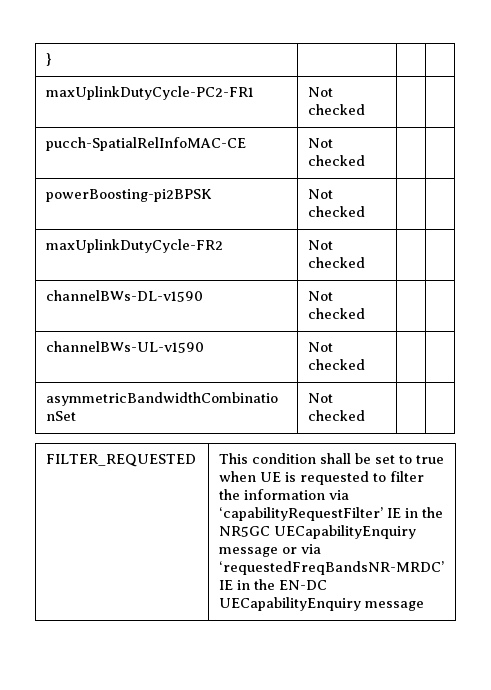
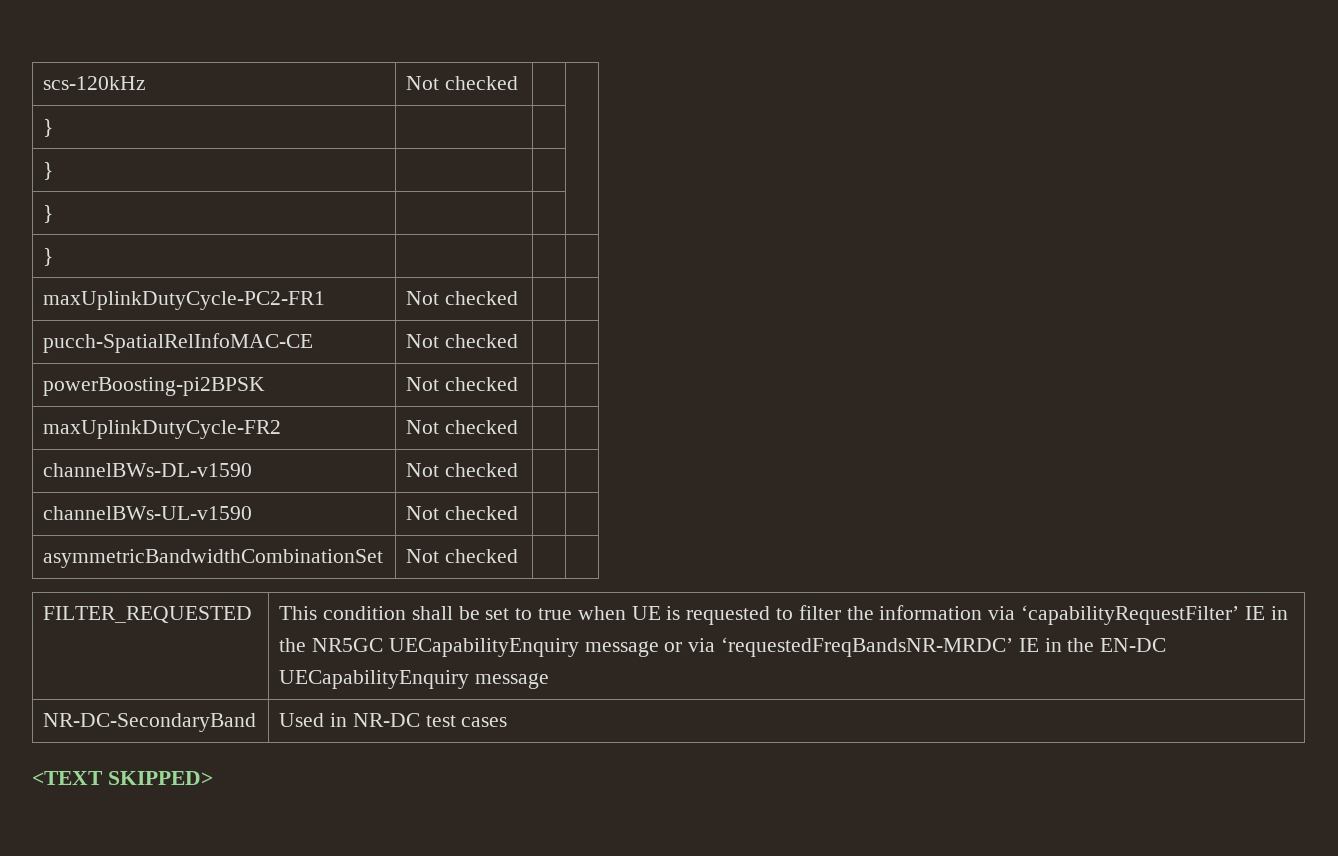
(46, 59) none -> [43,76,147,90] [406,76,519,90] [43,119,54,137] [43,162,54,180] [43,205,54,223] scs-120kHz | Not checked | | // } | | | // } | | | // } | | | //
(425, 606) none -> [43,713,257,732] [279,713,508,727] [32,771,213,785] // NR-DC-SecondaryBand | Used in NR-DC test cases // <TEXT SKIPPED>

